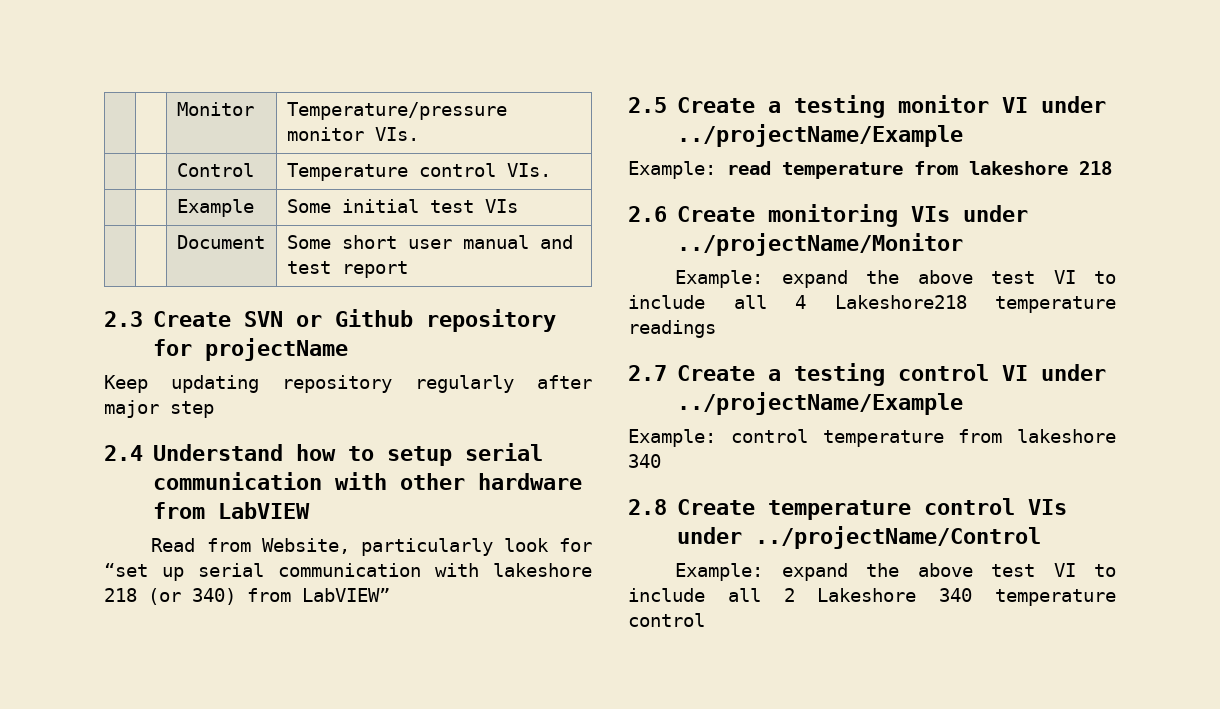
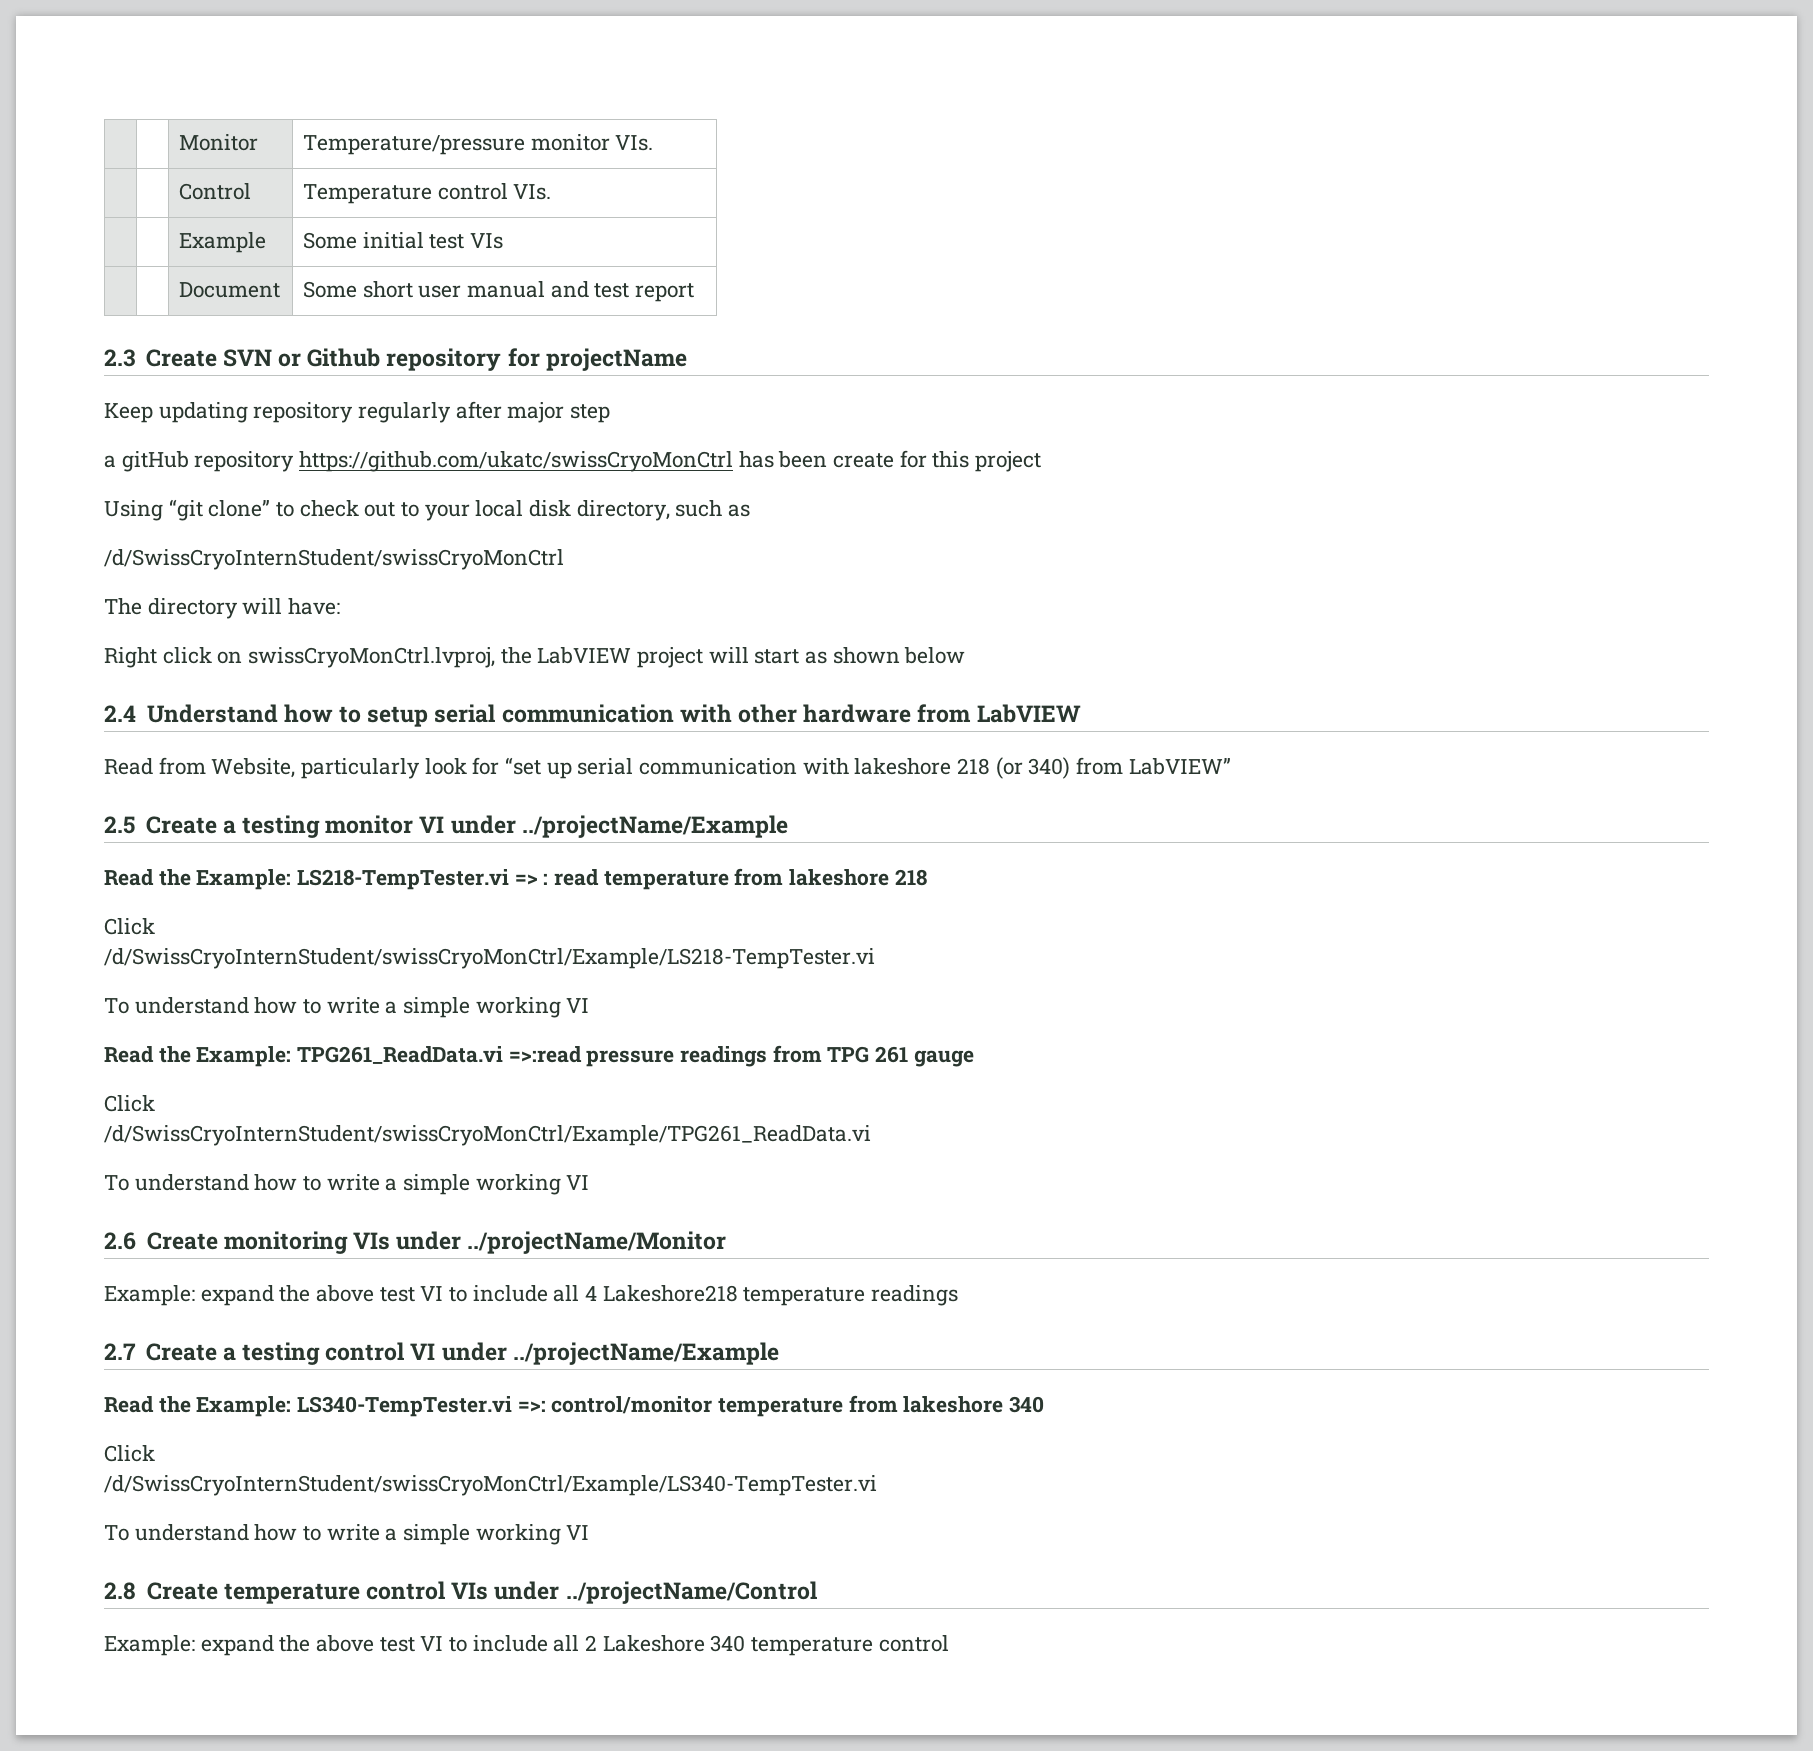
(214, 409) none -> [104,450,1042,472] [104,499,751,521] [104,549,564,570] [104,598,341,619] [104,647,966,668] // a gitHub repository https://github.com/ukatc/swissCryoMonCtrl has been create for this project // Using “git clone” to check out to your local disk directory, such as // /d/SwissCryoInternStudent/swissCryoMonCtrl // The directory will have: // Right click on swissCryoMonCtrl.lvproj, the LabVIEW project will start as shown below
[628,161,716,179] Example: -> [104,869,549,890] Read the Example: LS218-TempTester.vi => :
(1112, 168) none -> [104,918,155,935] [104,948,875,969] [104,997,590,1018] [104,1045,974,1067] [104,1095,155,1112] [104,1125,871,1146] [104,1174,590,1195] // Click // /d/SwissCryoInternStudent/swissCryoMonCtrl/Example/LS218-TempTester.vi // To understand how to write a simple working VI // Read the Example: TPG261_ReadData.vi =>:read pressure readings from TPG 261 gauge // Click // /d/SwissCryoInternStudent/swissCryoMonCtrl/Example/TPG261_ReadData.vi // To understand how to write a simple working VI
[628,429,1116,447] [628,454,661,468] Example: control temperature from lakeshore 340 -> [104,1395,1045,1417] [104,1445,155,1462] [104,1475,877,1496] [104,1524,590,1545] Read the Example: LS340-TempTester.vi =>: control/monitor temperature from lakeshore 340 // Click // /d/SwissCryoInternStudent/swissCryoMonCtrl/Example/LS340-TempTester.vi // To understand how to write a simple working VI

